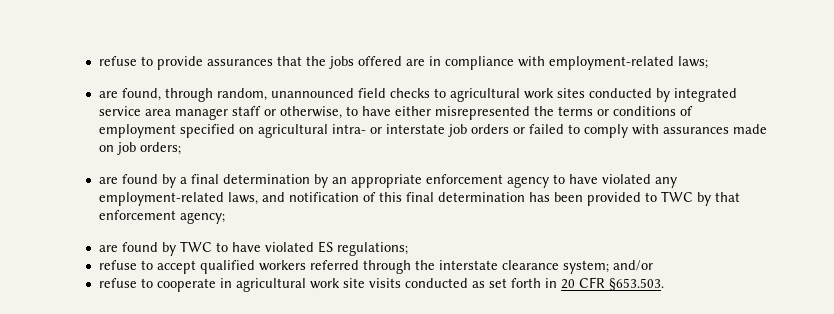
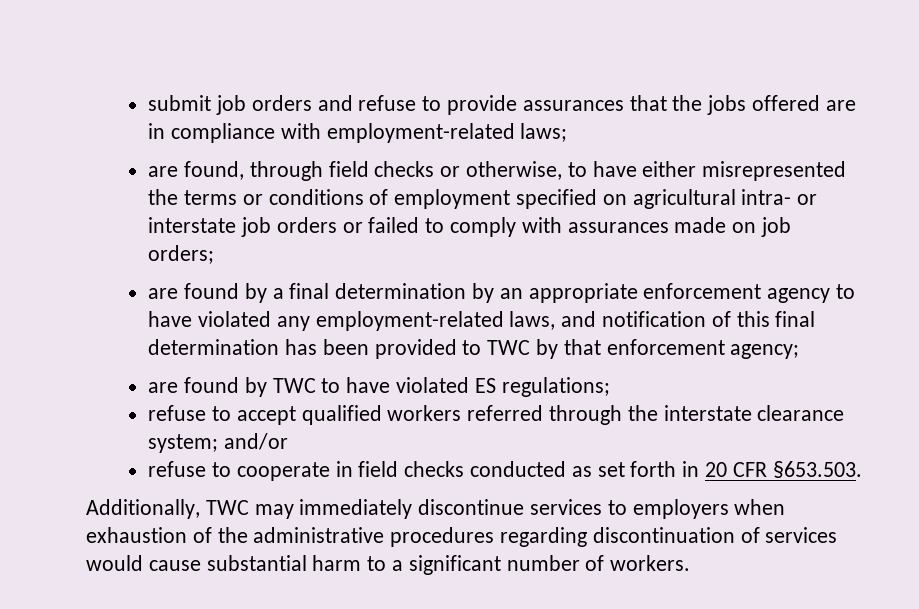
(99, 61) none -> [148,95,353,115] submit job orders and
[217,88,738,102] [99,106,262,120] random, unannounced field checks to agricultural work sites conducted by integrated service area manager staff -> [328,161,435,177] field checks
[236,278,402,292] agricultural work site visits -> [358,461,465,477] field checks
(665, 284) none -> [86,499,786,519] [86,527,838,547] [86,555,691,575] // Additionally, TWC may immediately discontinue services to employers when exhaustion of the administrative procedures regarding discontinuation of services would cause substantial harm to a significant number of workers.

